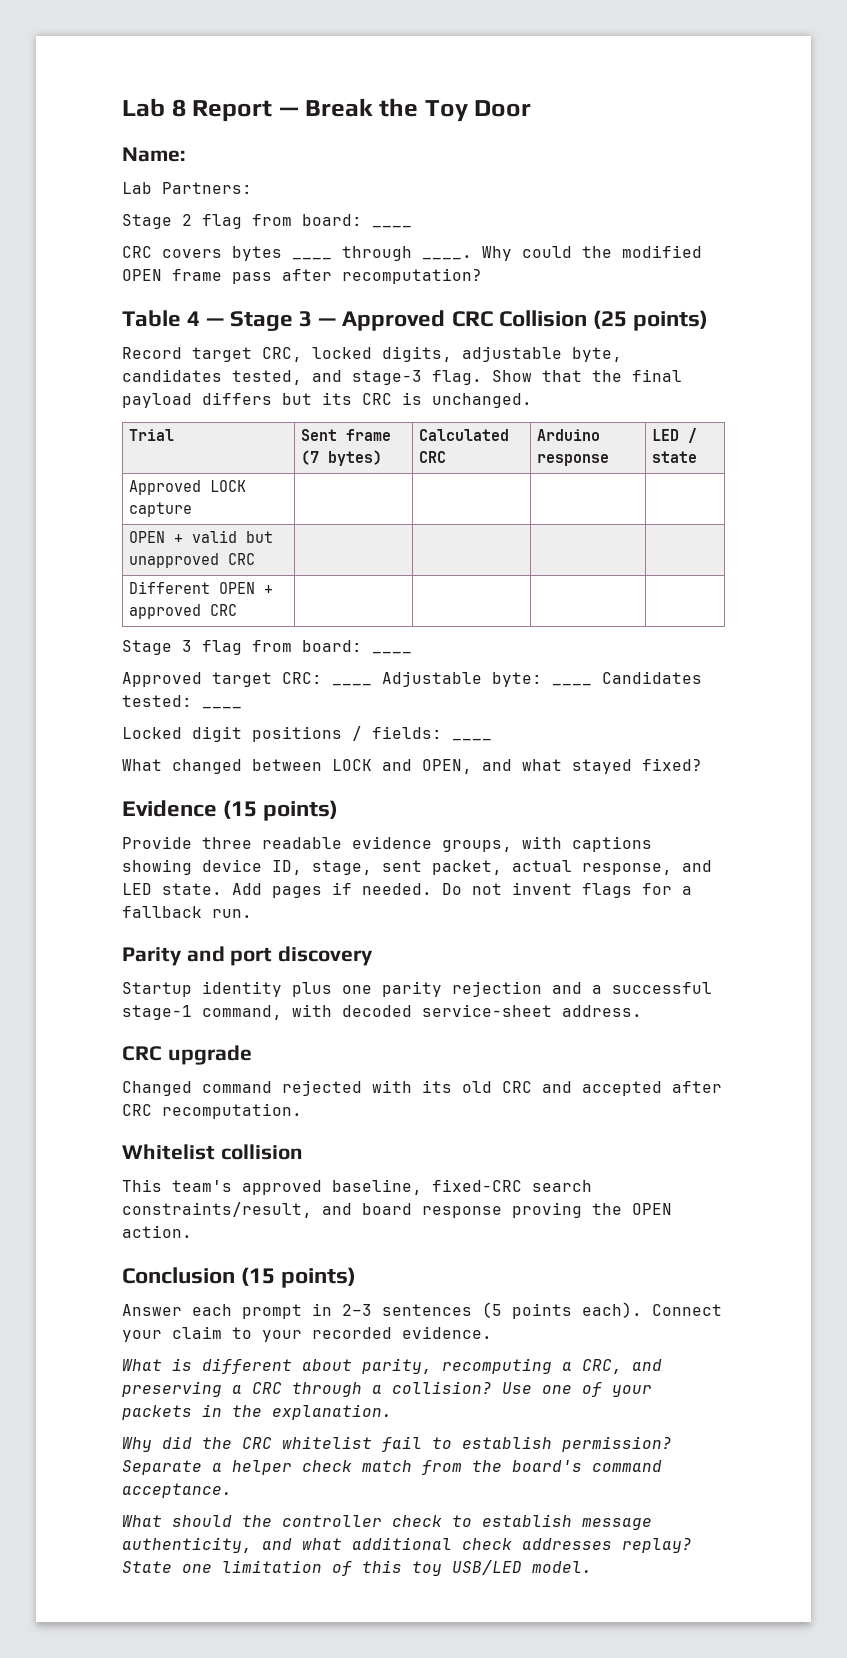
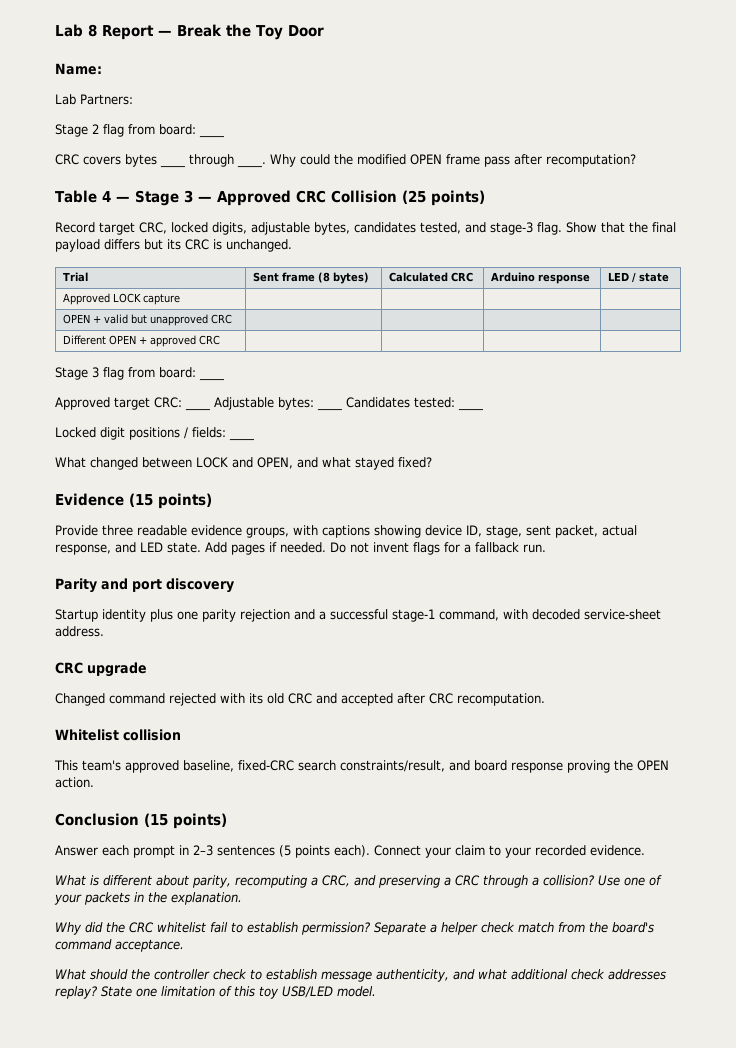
[572,347,622,362] byte, -> [314,222,350,235] bytes,
[301,450,320,465] (7 -> [317,272,330,283] (8
[492,672,542,687] byte: -> [278,397,314,410] bytes:

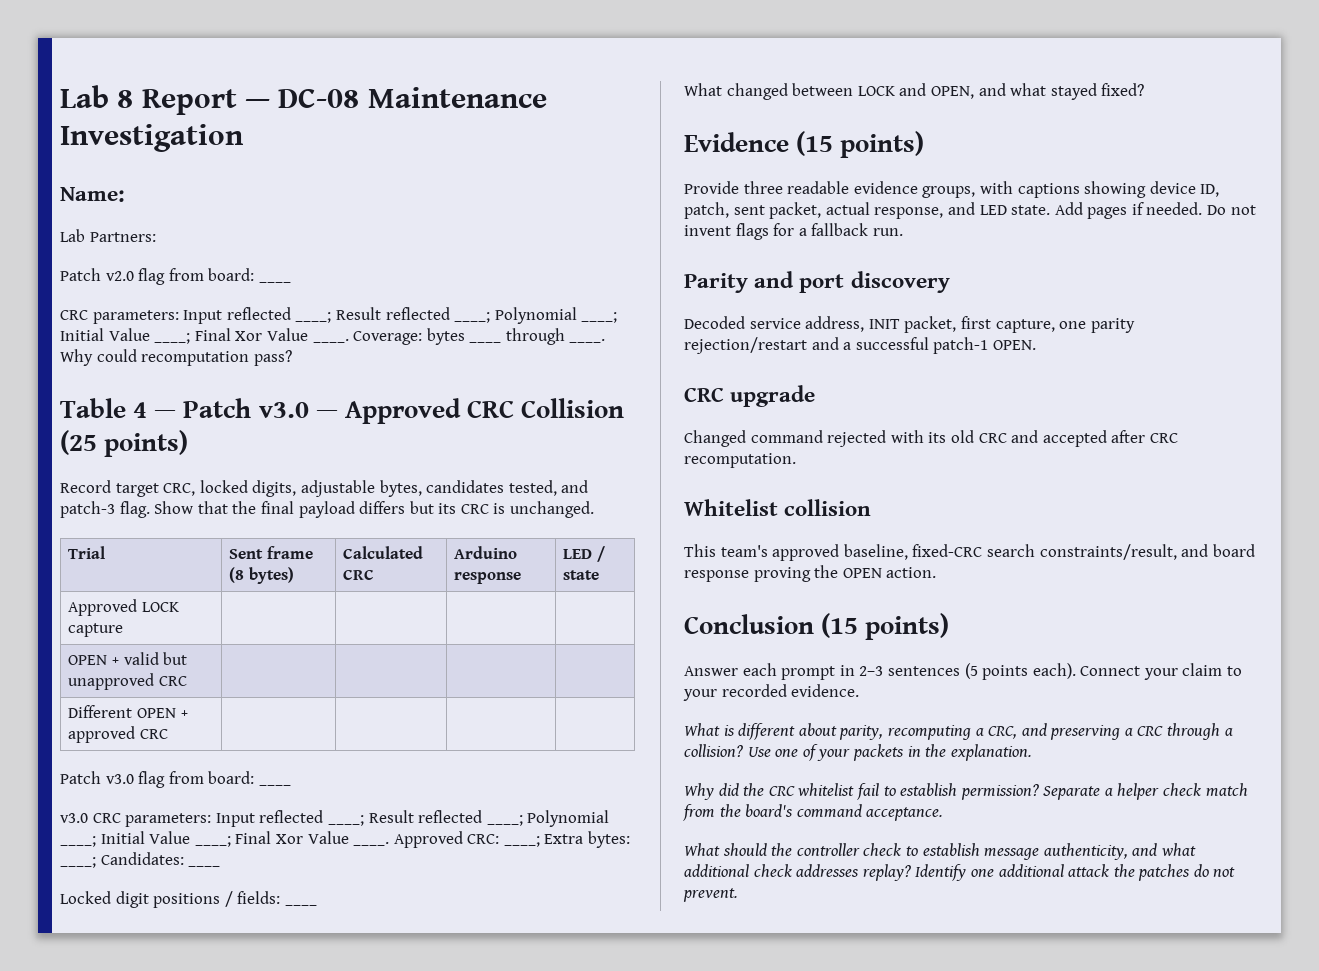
[177,24,324,40] Break the Toy Door -> [278,87,547,108] [60,124,244,152] DC-08 Maintenance Investigation
[55,124,99,137] Stage 2 -> [60,268,134,281] Patch v2.0
[83,156,121,165] covers -> [92,307,618,324] [60,328,423,345] parameters: Input reflected ____; Result reflected ____; Polynomial ____; Initial Value ____; Final Xor Value ____. Coverage:
[334,154,636,167] the modified OPEN frame pass after recomputation? -> [141,350,292,366] recomputation pass?
[134,190,193,206] Stage 3 -> [183,398,309,418] Patch v3.0
[490,222,533,235] stage-3 -> [60,501,115,518] patch-3
[55,367,224,381] [55,397,455,411] Stage 3 flag from board: ____ // Approved target CRC: ____ Adjustable bytes: ____ Candidates tested: -> [60,771,255,788] [258,784,291,786] [60,810,610,827] [60,831,631,848] [60,852,184,868] Patch v3.0 flag from board: ____ // v3.0 CRC parameters: Input reflected ____; Result reflected ____; Polynomial ____; Initial Value ____; Final Xor Value ____. Approved CRC: ____; Extra bytes: ____; Candidates:
[486,525,522,538] stage, -> [684,202,729,219] patch,
[55,609,173,622] Startup identity plus -> [684,316,1055,333] Decoded service address, INIT packet, first capture,
[240,609,290,622] rejection -> [684,337,807,354] rejection/restart
[392,609,661,622] [55,626,104,637] stage-1 command, with decoded service-sheet address. -> [933,337,1036,354] patch-1 OPEN.
[101,986,376,999] State one limitation of this toy USB/LED model. -> [915,864,1236,881] [683,888,738,902] Identify one additional attack the patches do not prevent.

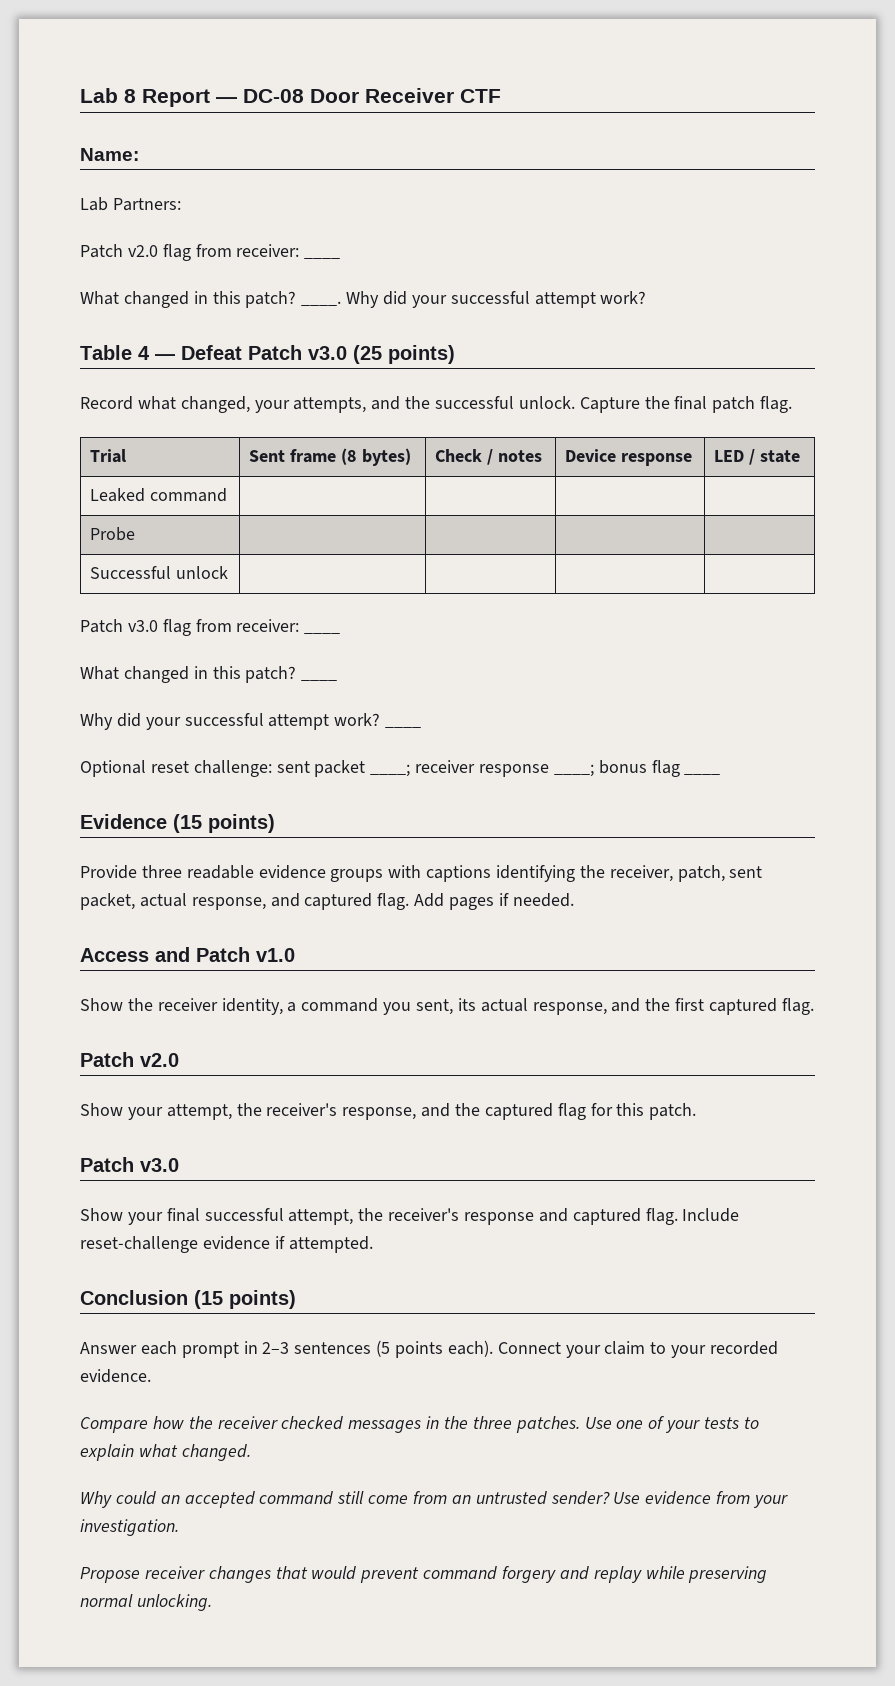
[367,87,547,108] [60,124,244,152] Maintenance Investigation -> [310,88,501,103] Door Receiver CTF
[208,268,255,281] [258,281,291,283] [60,307,618,324] [60,328,606,345] [60,349,292,366] board: ____ // CRC parameters: Input reflected ____; Result reflected ____; Polynomial ____; Initial Value ____; Final Xor Value ____. Coverage: bytes ____ through ____. Why could recomputation pass? -> [236,244,300,257] [304,257,341,259] [80,291,647,308] receiver: ____ // What changed in this patch? ____. Why did your successful attempt work?
[183,398,625,424] Patch v3.0 — Approved CRC Collision -> [181,345,347,360] Defeat Patch v3.0
[115,480,589,497] [60,501,595,518] target CRC, locked digits, adjustable bytes, candidates tested, and patch-3 flag. Show that the final payload differs but its CRC is unchanged. -> [137,396,793,413] what changed, your attempts, and the successful unlock. Capture the final patch flag.
[343,546,424,559] [343,569,375,580] [454,546,518,559] Calculated CRC | Arduino -> [434,449,542,465] [564,449,616,462] Check / notes | Device
[68,599,180,616] [68,623,124,637] [68,652,188,665] [68,673,188,690] [68,705,188,718] [68,726,169,743] [60,771,255,788] [258,784,291,786] [60,810,610,827] [60,831,631,848] [60,852,184,868] [188,865,221,867] [60,891,281,908] [284,904,317,906] [684,83,1145,100] Approved LOCK capture | | | | // OPEN + valid but unapproved CRC | | | | // Different OPEN + approved CRC | | | | // Patch v3.0 flag from board: ____ // v3.0 CRC parameters: Input reflected ____; Result reflected ____; Polynomial ____; Initial Value ____; Final Xor Value ____. Approved CRC: ____; Extra bytes: ____; Candidates: ____ // Locked digit positions / fields: ____ // What changed between LOCK and OPEN, and what stayed fixed? -> [89,488,227,502] [89,527,135,541] [89,566,228,579] [80,619,300,636] [304,632,341,634] [80,666,338,683] [80,713,381,730] [385,726,422,728] [80,760,721,777] Leaked command | | | | // Probe | | | | // Successful unlock | | | | // Patch v3.0 flag from receiver: ____ // What changed in this patch? ____ // Why did your successful attempt work? ____ // Optional reset challenge: sent packet ____; receiver response ____; bonus flag ____
[922,186,976,198] groups, -> [330,869,384,882] groups
[1084,181,1220,198] showing device ID, -> [496,865,673,882] identifying the receiver,
[979,205,1051,215] LED state. -> [304,893,410,910] captured flag.
[1207,205,1256,215] [684,223,903,240] [684,271,950,293] [684,316,1135,333] [684,337,1036,354] [684,385,816,407] [684,430,1178,447] [684,453,796,468] [684,499,872,516] [684,544,1255,561] [684,565,937,582] Do not invent flags for a fallback run. // Parity and port discovery // Decoded service address, INIT packet, first capture, one parity rejection/restart and a successful patch-1 OPEN. // CRC upgrade // Changed command rejected with its old CRC and accepted after CRC recomputation. // Whitelist collision // This team's approved baseline, fixed-CRC search constraints/result, and board response proving the OPEN action. -> [80,947,295,962] [80,998,814,1015] [80,1052,179,1067] [80,1103,697,1120] [80,1157,179,1172] [80,1208,740,1225] [80,1236,373,1253] // Access and Patch v1.0 // Show the receiver identity, a command you sent, its actual response, and the first captured flag. // Patch v2.0 // Show your attempt, the receiver's response, and the captured flag for this patch. // Patch v3.0 // Show your final successful attempt, the receiver's response and captured flag. Include reset-challenge evidence if attempted.
[684,723,1233,740] [684,744,1032,761] [684,783,1248,800] [683,804,944,821] [684,843,1196,860] [684,864,1236,881] [683,888,738,902] What is different about parity, recomputing a CRC, and preserving a CRC through a collision? Use one of your packets in the explanation. // Why did the CRC whitelist fail to establish permission? Separate a helper check match from the board's command acceptance. // What should the controller check to establish message authenticity, and what additional check addresses replay? Identify one additional attack the patches do not prevent. -> [80,1416,759,1433] [80,1444,251,1461] [80,1491,789,1508] [80,1519,179,1536] [80,1566,768,1583] [80,1594,212,1611] Compare how the receiver checked messages in the three patches. Use one of your tests to explain what changed. // Why could an accepted command still come from an untrusted sender? Use evidence from your investigation. // Propose receiver changes that would prevent command forgery and replay while preserving normal unlocking.

